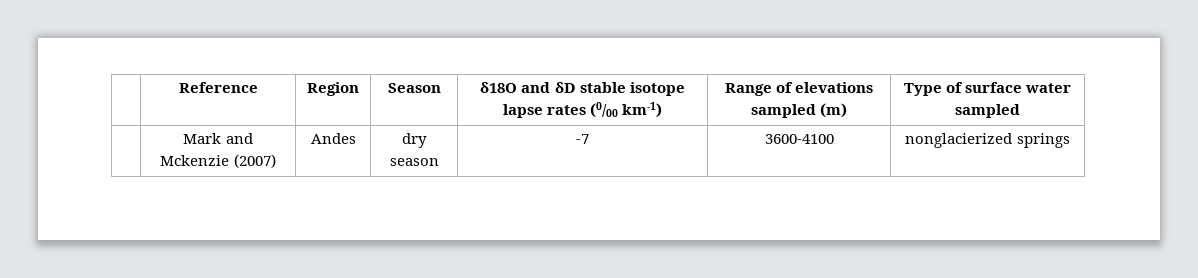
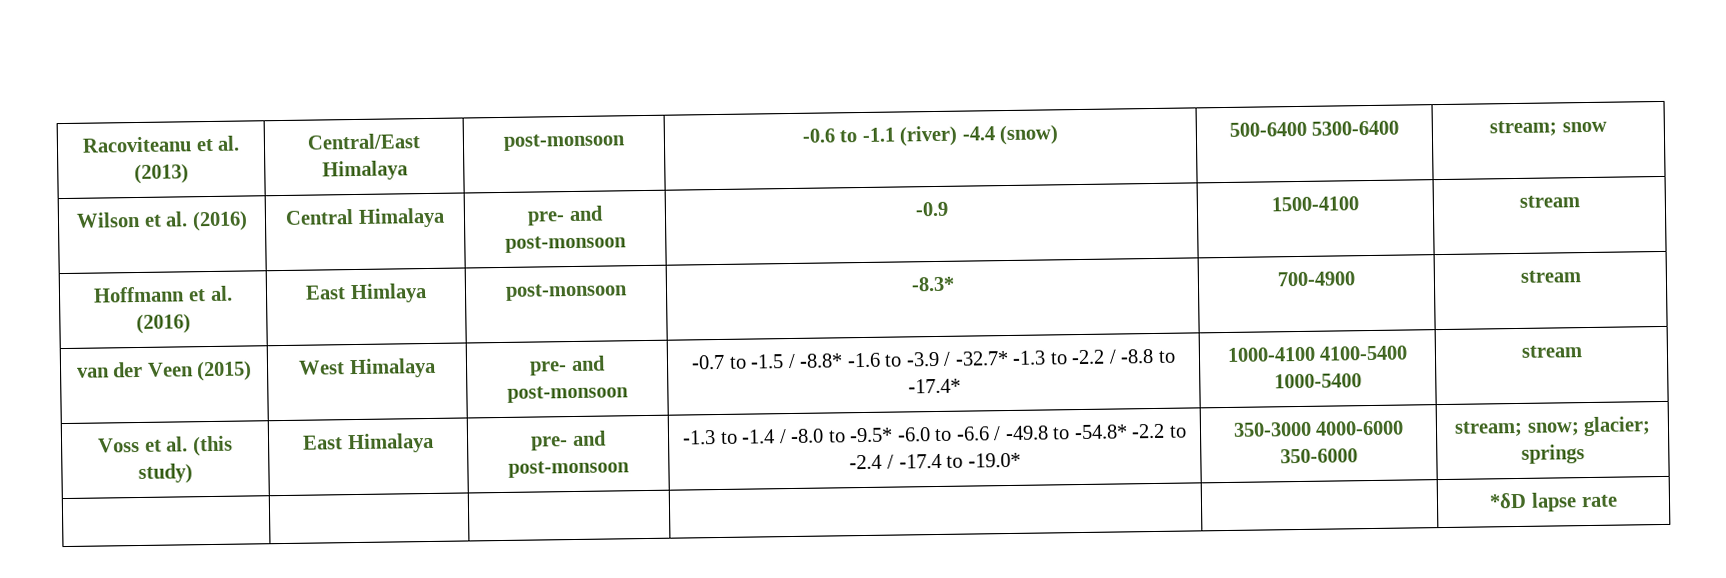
[178,82,258,93] [307,82,359,96] [387,83,441,93] [480,82,685,96] [502,102,663,118] [724,82,874,96] [750,103,848,118] [903,82,1072,96] [955,104,1020,118] [183,133,253,144] [160,154,276,168] [310,133,356,144] [401,133,427,148] [389,158,439,166] [576,134,589,144] [764,134,834,144] [905,133,1070,148] | Reference | Region | Season | δ18O and δD stable isotope lapse rates (0/00 km-1) | Range of elevations sampled (m) | Type of surface water sampled // | Mark and Mckenzie (2007) | Andes | dry season | -7 | 3600-4100 | nonglacierized springs -> [81,135,241,153] [134,163,189,185] [307,133,421,150] [321,160,408,181] [503,133,626,151] [801,124,1060,147] [1228,120,1400,137] [1489,120,1607,137] [76,210,248,232] [285,207,445,228] [527,205,604,226] [505,235,627,253] [914,201,948,217] [1271,196,1359,212] [1518,195,1580,208] [93,285,233,303] [136,313,191,335] [305,283,427,304] [505,283,628,301] [910,276,955,292] [1277,271,1355,287] [1519,270,1581,283] [76,360,253,382] [298,357,436,379] [529,355,606,376] [507,385,629,403] [690,348,1177,370] [907,378,961,394] [1226,345,1409,362] [1274,373,1362,389] [1520,345,1583,358] [97,435,233,457] [138,463,193,485] [302,432,434,454] [531,430,607,451] [508,460,630,478] [681,423,1188,445] [849,452,1021,470] [1232,420,1405,437] [1280,448,1358,464] [1453,416,1652,437] [1521,444,1585,464] [1489,492,1618,512] Racoviteanu et al. (2013) | Central/East Himalaya | post-monsoon | -0.6 to -1.1 (river) -4.4 (snow) | 500-6400 5300-6400 | stream; snow // Wilson et al. (2016) | Central Himalaya | pre- and post-monsoon | -0.9 | 1500-4100 | stream // Hoffmann et al. (2016) | East Himlaya | post-monsoon | -8.3* | 700-4900 | stream // van der Veen (2015) | West Himalaya | pre- and post-monsoon | -0.7 to -1.5 / -8.8* -1.6 to -3.9 / -32.7* -1.3 to -2.2 / -8.8 to -17.4* | 1000-4100 4100-5400 1000-5400 | stream // Voss et al. (this study) | East Himalaya | pre- and post-monsoon | -1.3 to -1.4 / -8.0 to -9.5* -6.0 to -6.6 / -49.8 to -54.8* -2.2 to -2.4 / -17.4 to -19.0* | 350-3000 4000-6000 350-6000 | stream; snow; glacier; springs // | | | | | *δD lapse rate

